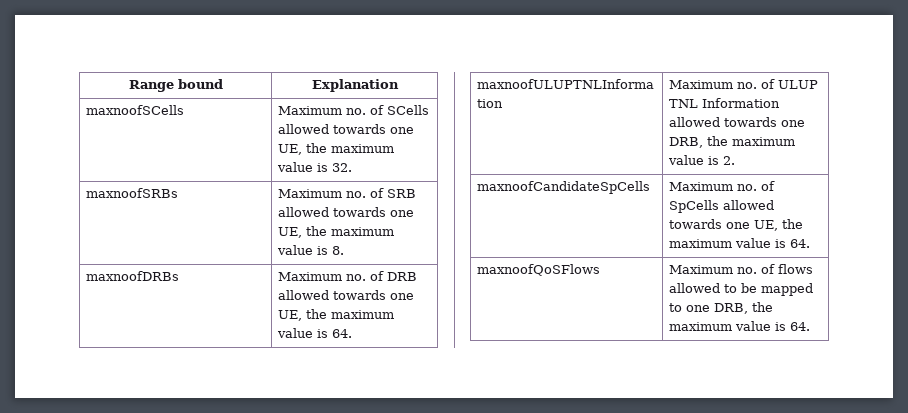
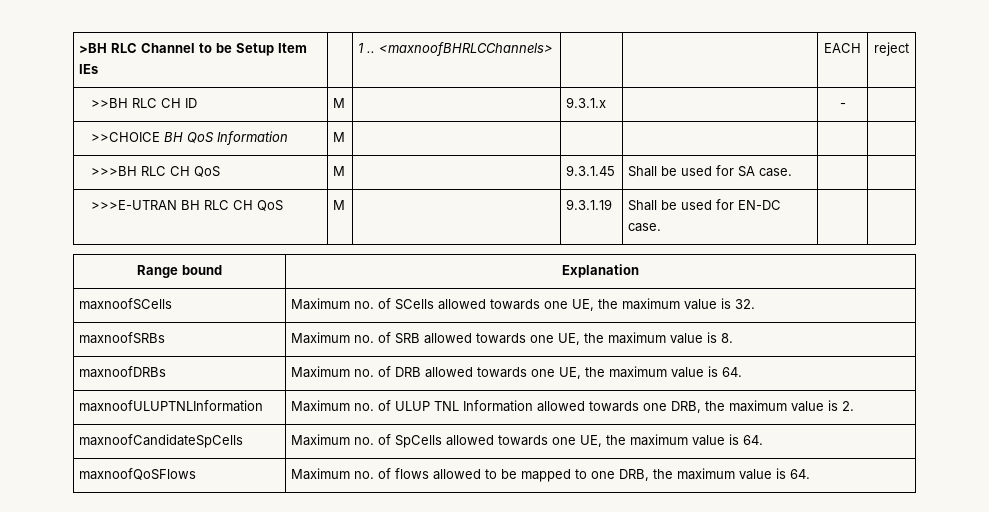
(128, 86) none -> [78,43,307,56] [78,64,98,74] [357,42,553,56] [824,43,861,53] [874,42,909,56] [90,98,197,108] [332,98,345,108] [565,97,606,108] [839,103,846,108] [90,131,288,145] [332,132,345,142] [90,166,220,177] [332,166,345,176] [565,165,615,176] [627,165,792,177] [90,200,283,211] [332,200,345,210] [565,199,612,210] [627,199,781,211] [627,223,661,232] >BH RLC Channel to be Setup Item IEs | | 1 .. <maxnoofBHRLCChannels> | | | EACH | reject // >>BH RLC CH ID | M | | 9.3.1.x | | - | // >>CHOICE BH QoS Information | M | | | | | // >>>BH RLC CH QoS | M | | 9.3.1.45 | Shall be used for SA case. | | // >>>E-UTRAN BH RLC CH QoS | M | | 9.3.1.19 | Shall be used for EN-DC case. | | //

